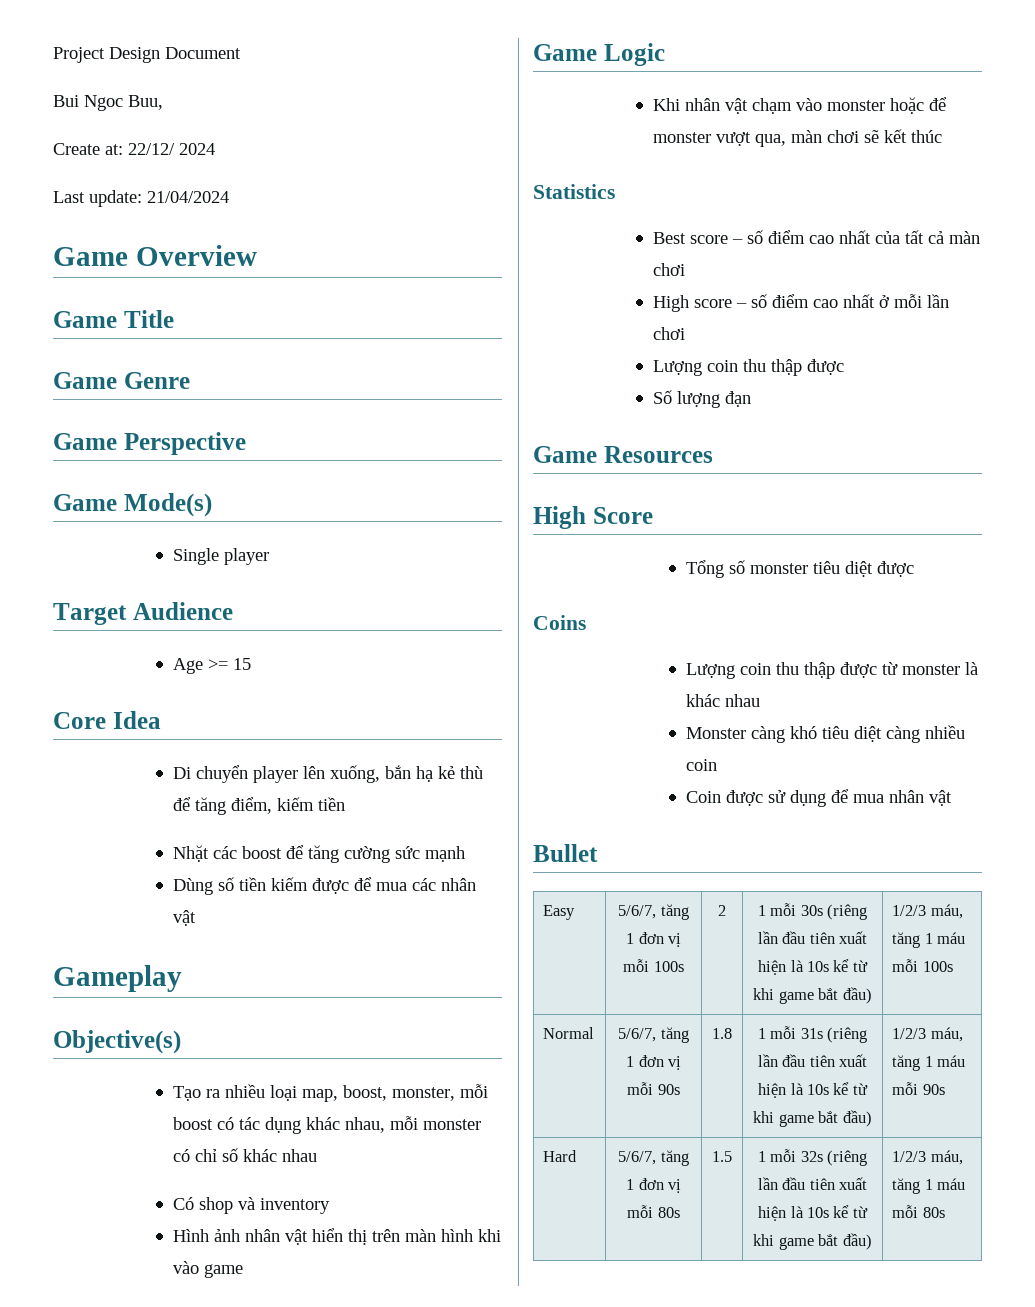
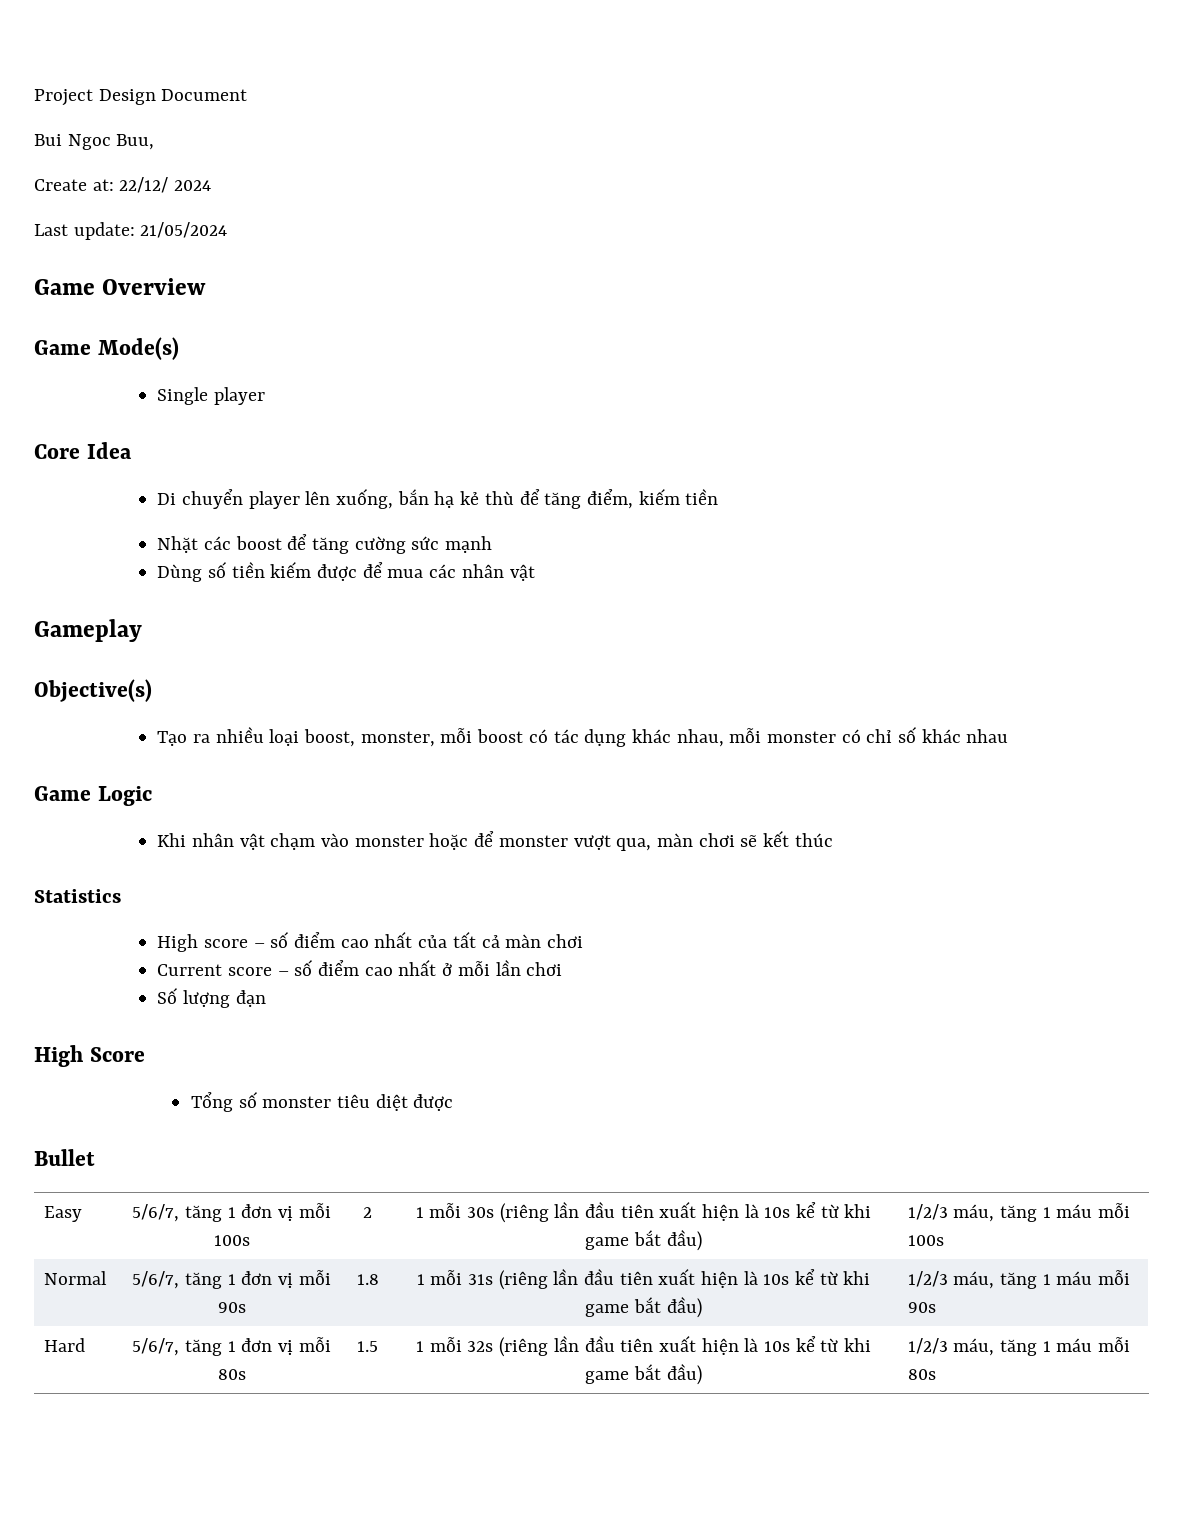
[147,191,229,203] 21/04/2024 -> [140,222,228,238] 21/05/2024
[53,310,174,328] [53,372,190,389] [53,432,246,455] // Game Title // Game Genre // Game Perspective -> (207, 286) none
[53,602,233,625] [172,658,251,674] // Target Audience // Age >= 15 -> (266, 396) none
[301,1089,338,1102] map, -> (300, 737) none
[172,1197,330,1214] [172,1228,501,1245] [172,1261,243,1278] // Có shop và inventory // Hình ảnh nhân vật hiển thị trên màn hình khi vào game -> (1009, 736) none
[652,232,686,244] Best -> [157,934,199,952] High
[652,295,689,312] High -> [157,964,223,976] Current
[652,359,844,376] // Lượng coin thu thập được -> (563, 969) none
[533,446,713,463] // Game Resources -> (266, 998) none
[533,615,586,630] [686,662,979,679] [686,694,761,707] [686,725,966,743] [686,759,718,771] [686,789,953,807] // Coins // Lượng coin thu thập được từ monster là khác nhau // Monster càng khó tiêu diệt càng nhiều coin // Coin được sử dụng để mua nhân vật -> (454, 1102) none

